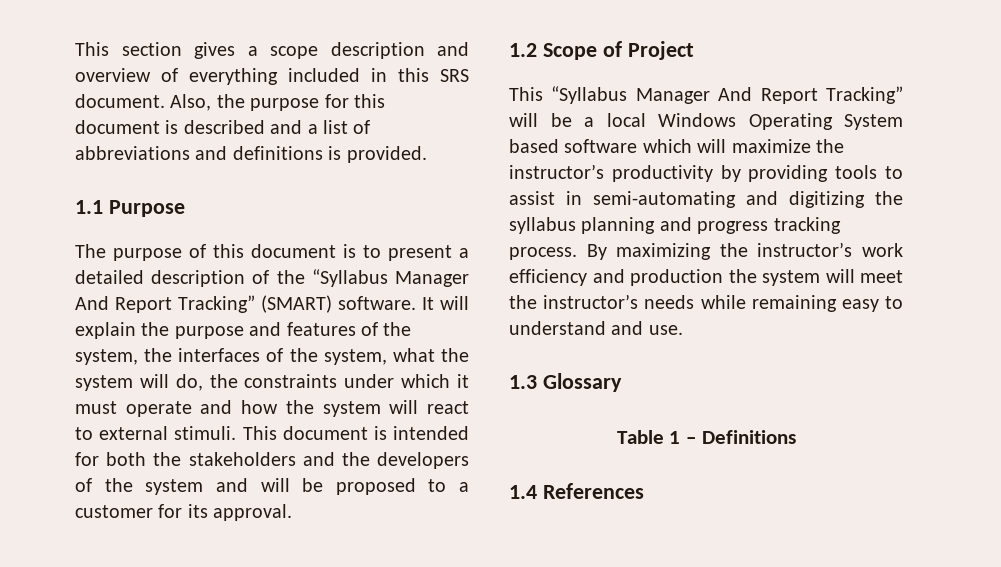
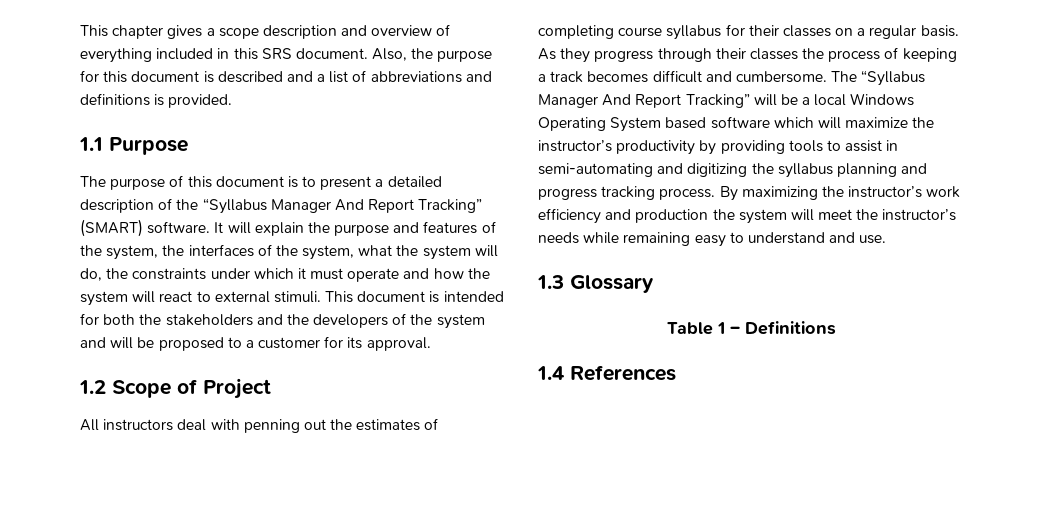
[75,42,182,56] This section -> [80,25,164,39] This chapter
[509,87,543,101] This -> [80,418,439,433] [538,24,959,40] [538,47,957,63] [538,70,858,83] All instructors deal with penning out the estimates of completing course syllabus for their classes on a regular basis. As they progress through their classes the process of keeping a track becomes difficult and cumbersome. The

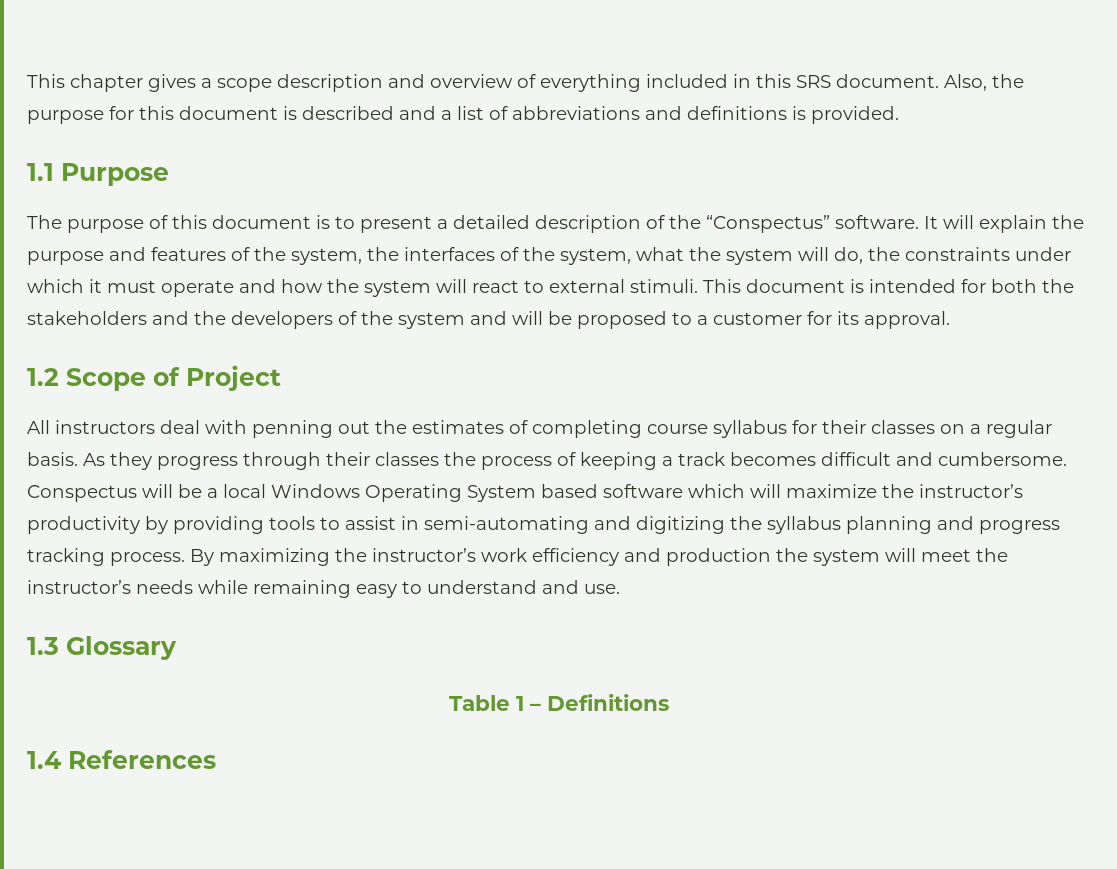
[202,198,483,214] [80,219,143,237] “Syllabus Manager And Report Tracking” (SMART) -> [706,215,830,233] “Conspectus”
[831,70,926,86] [538,94,750,108] The “Syllabus Manager And Report Tracking” -> [27,485,137,502] Conspectus

